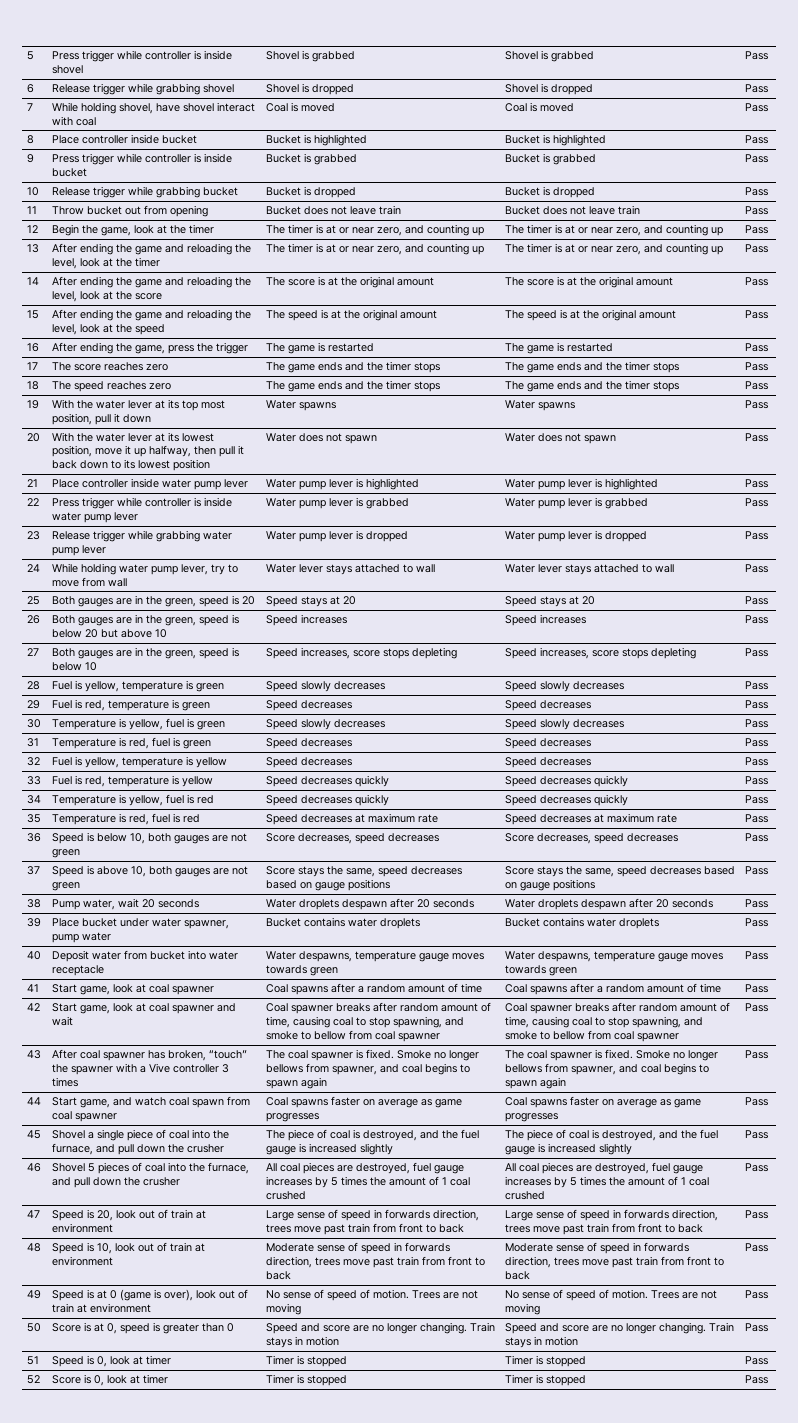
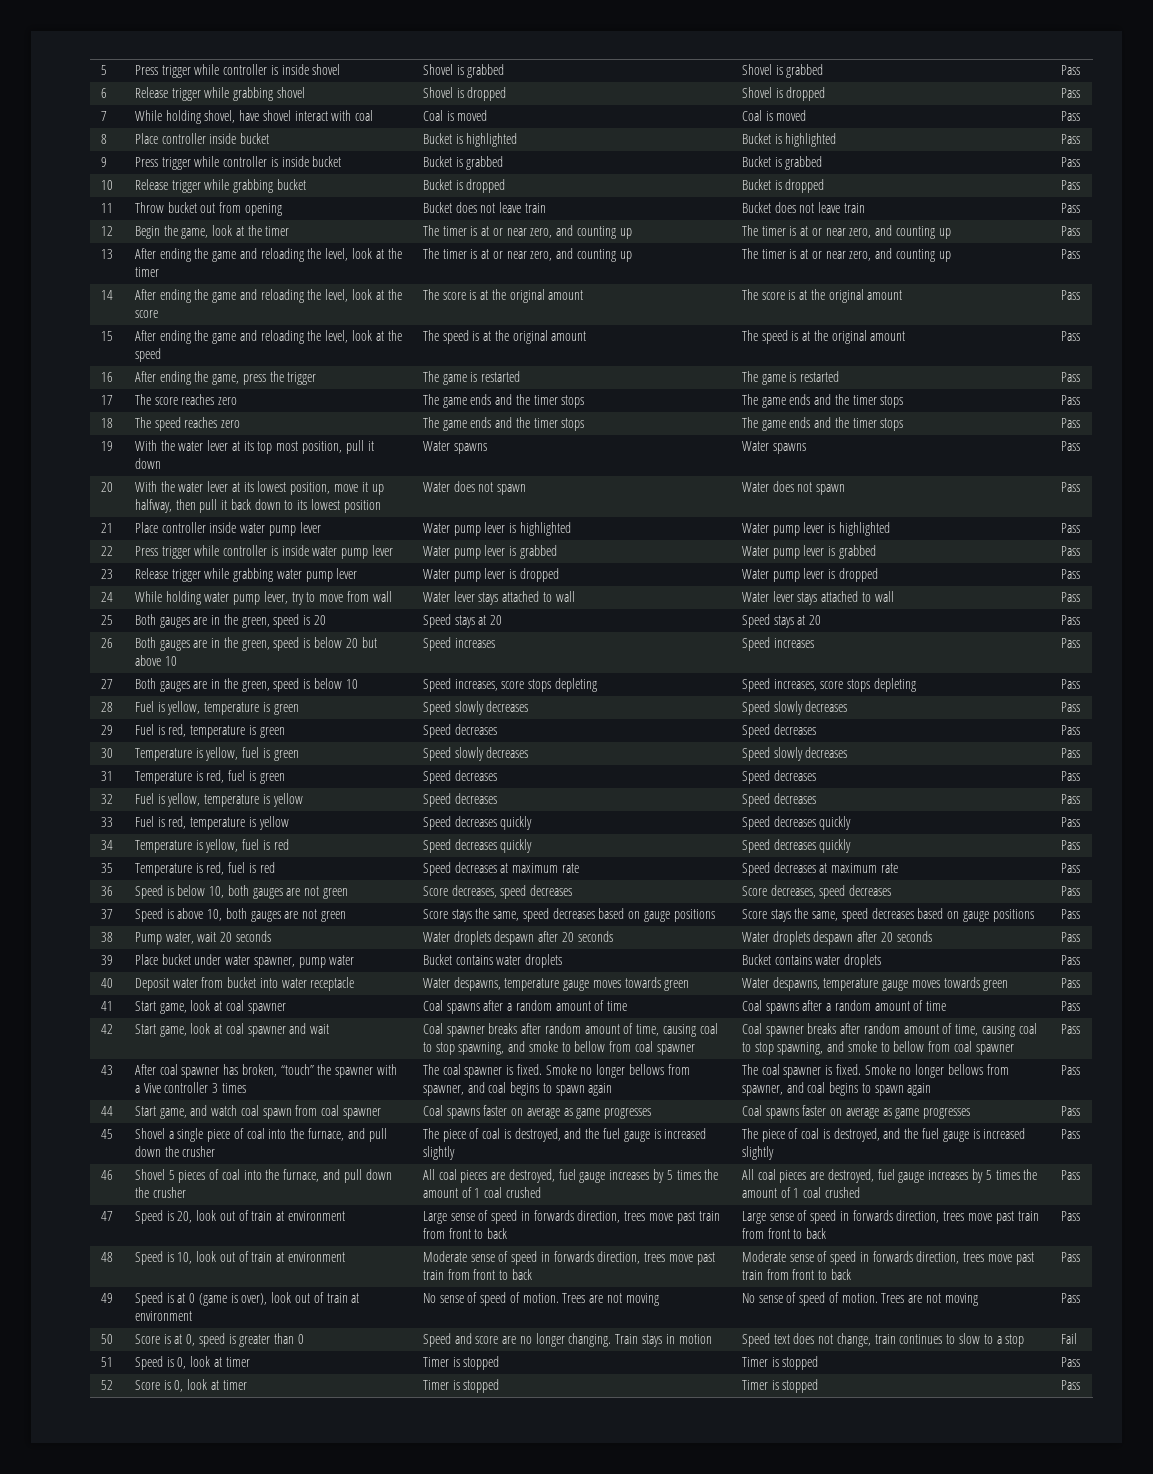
[540,1322,735,1334] [505,1336,579,1348] [745,1323,769,1332] and score are no longer changing. Train stays in motion | Pass -> [773,1333,1025,1347] [1060,1333,1077,1344] text does not change, train continues to slow to a stop | Fail

